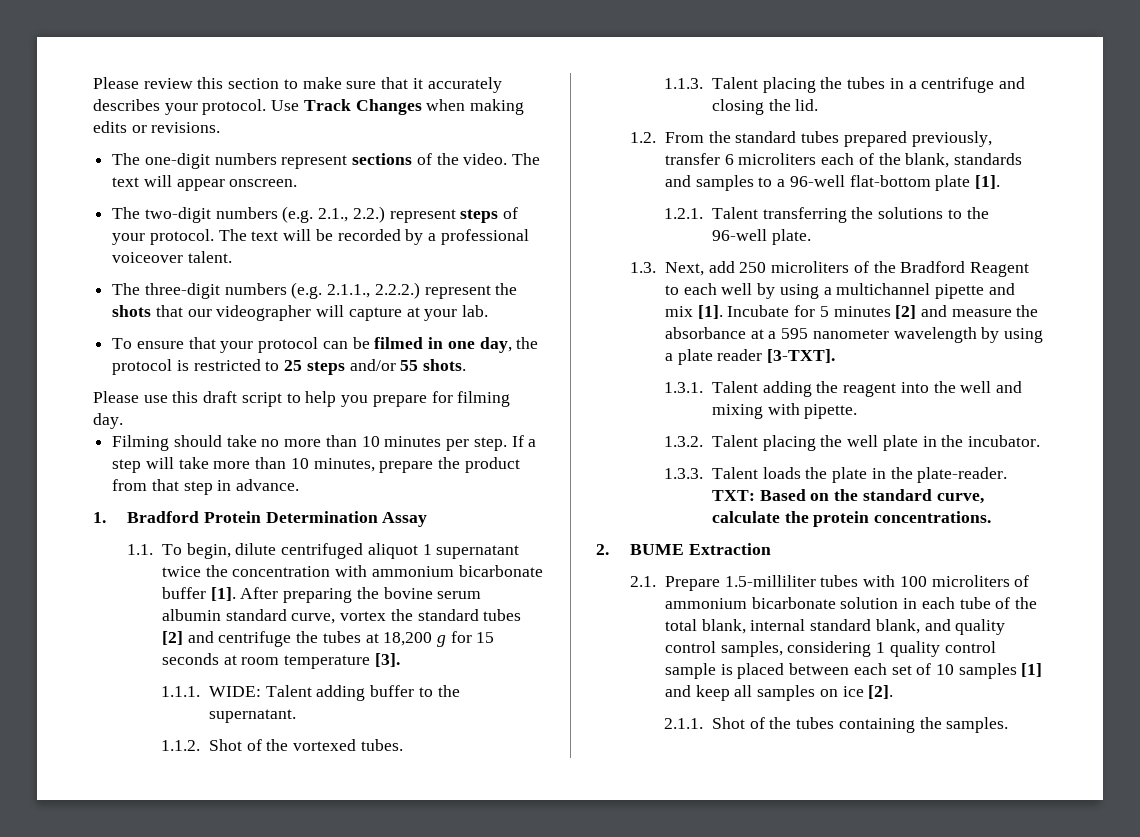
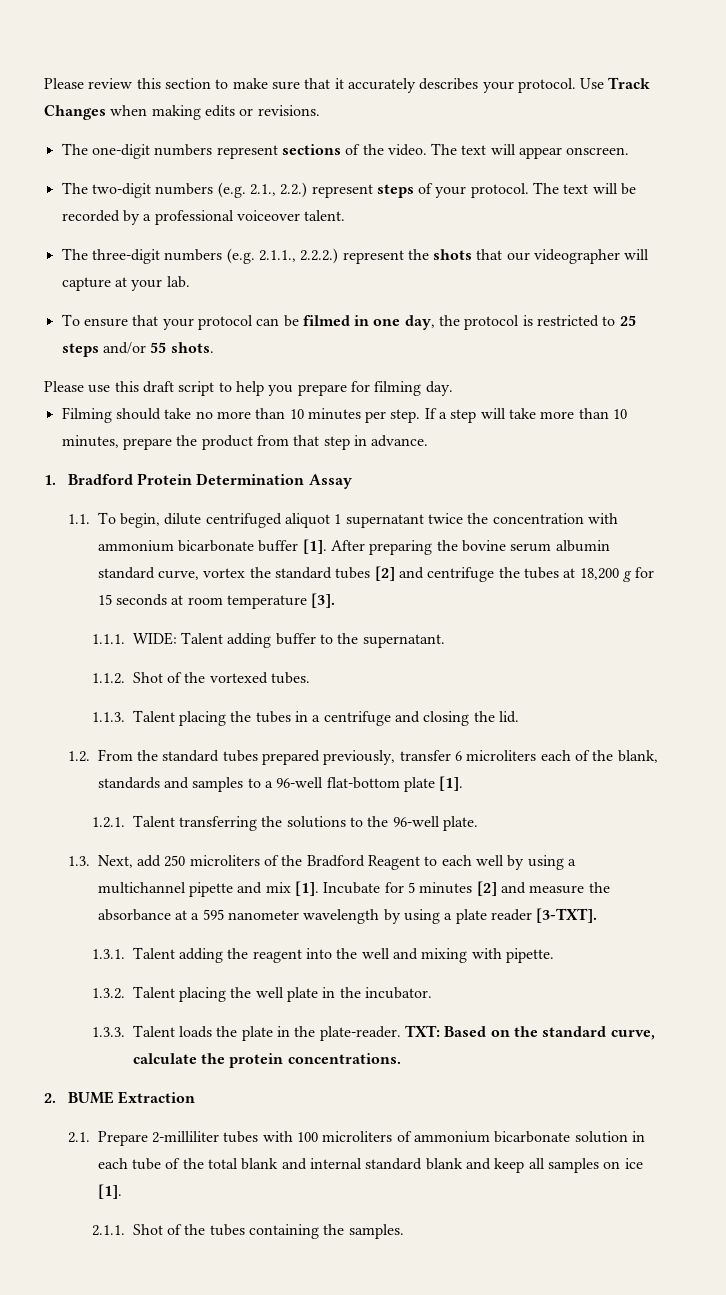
[724,575,816,587] 1.5-milliliter -> [152,1131,220,1143] 2-milliliter
[701,619,1006,635] [664,641,996,657] [664,663,1043,679] blank, internal standard blank, and quality control samples, considering 1 quality control sample is placed between each set of 10 samples [1] -> [241,1158,463,1170] blank and internal standard blank
[868,685,894,699] [2]. -> [97,1184,122,1199] [1].

